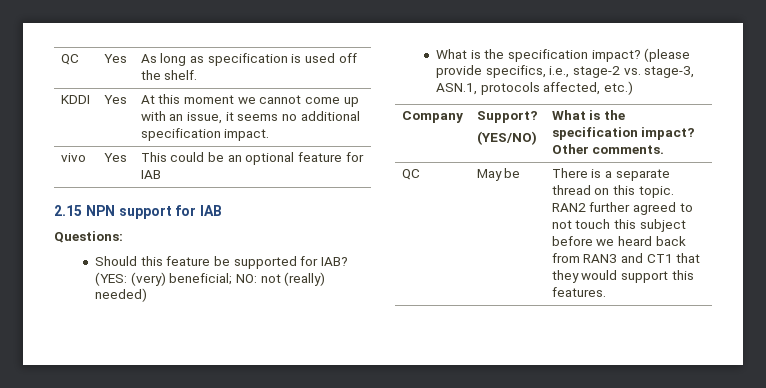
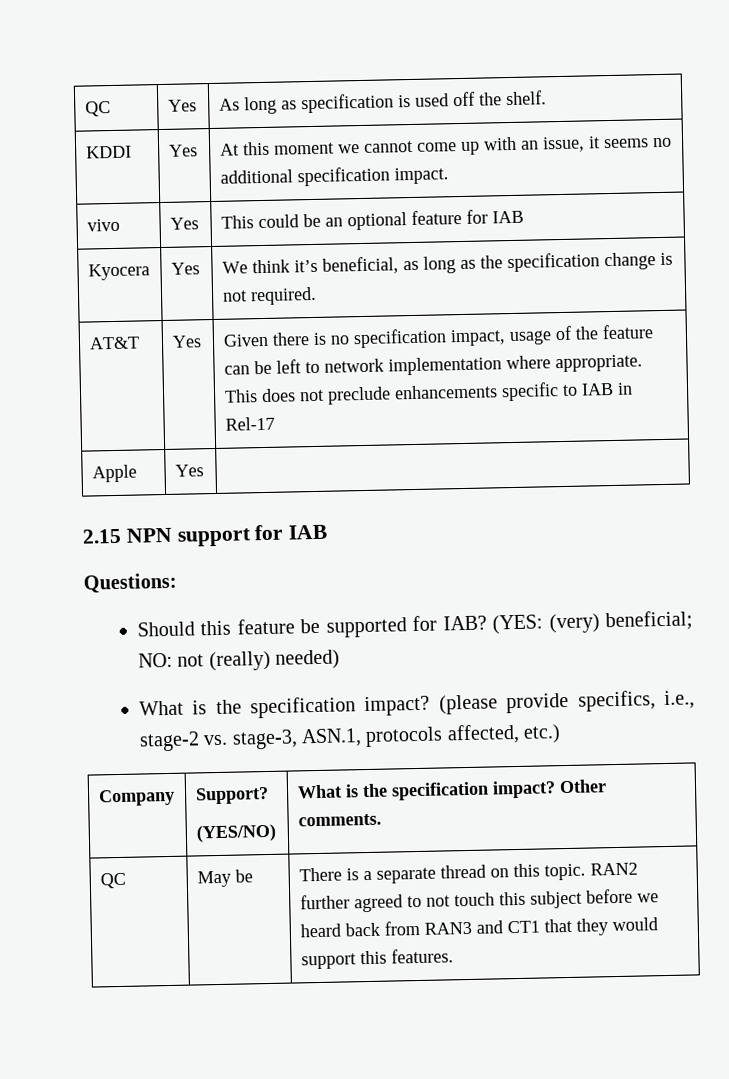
(161, 174) none -> [87,263,150,281] [170,262,200,275] [221,252,673,275] [221,286,317,306] [88,336,140,350] [171,335,202,348] [222,324,654,349] [223,354,643,376] [223,382,633,405] [224,416,275,431] [91,464,137,483] [174,464,204,477] // Kyocera | Yes | We think it’s beneficial, as long as the specification change is not required. // AT&T | Yes | Given there is no specification impact, usage of the feature can be left to network implementation where appropriate. This does not preclude enhancements specific to IAB in Rel-17 // Apple | Yes |

